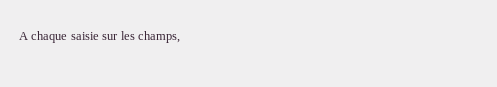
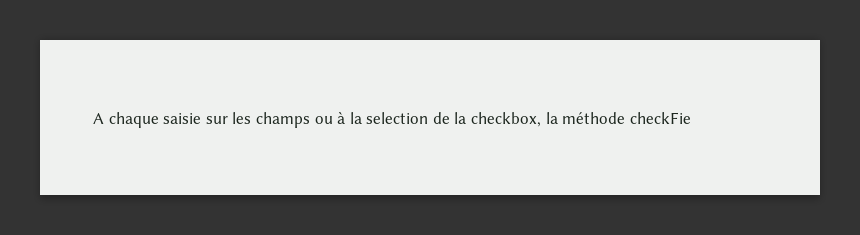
[137,31,180,43] champs, -> [255,112,691,128] champs ou à la selection de la checkbox, la méthode checkFie

